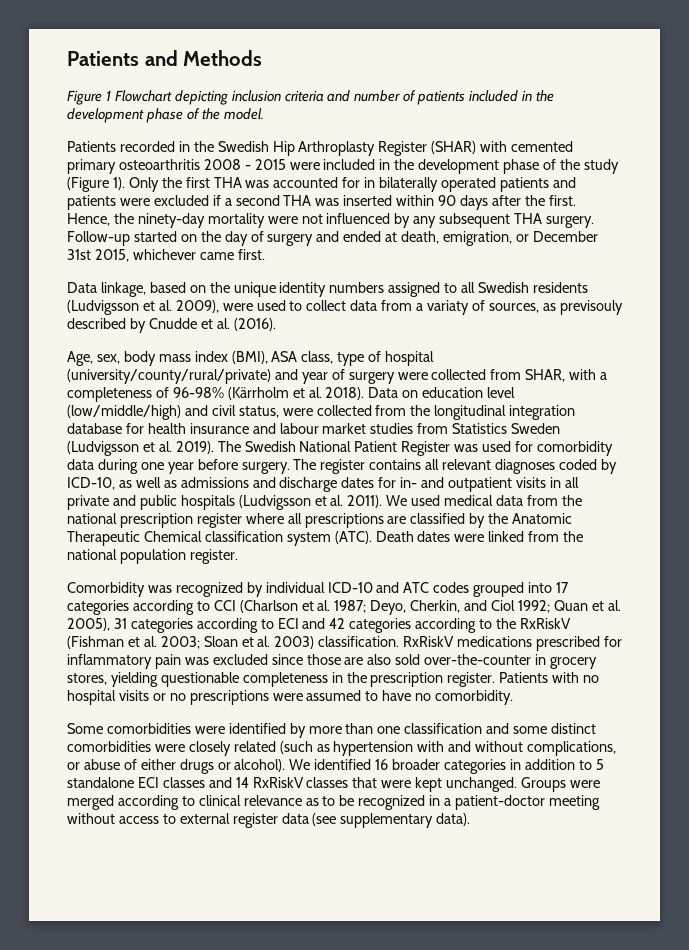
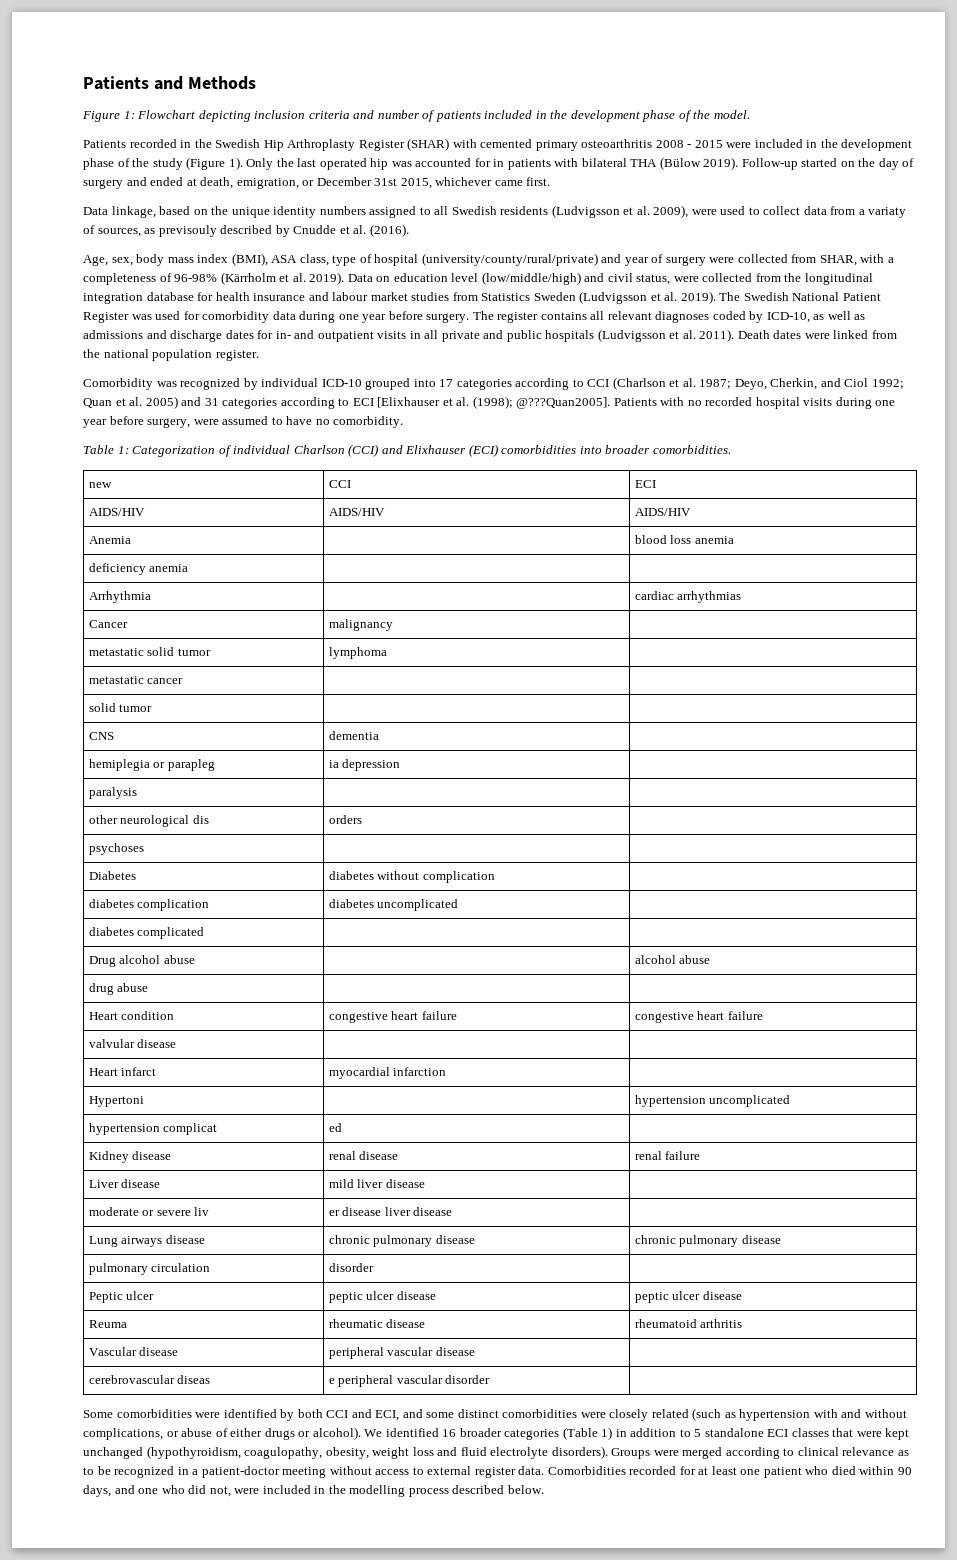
[105,90,111,101] 1 -> [123,111,135,119] 1:
[185,177,242,188] first THA -> [297,158,389,170] last operated hip
[379,177,576,192] [67,195,576,210] [67,213,595,228] bilaterally operated patients and patients were excluded if a second THA was inserted within 90 days after the first. Hence, the ninety-day mortality were not influenced by any subsequent THA surgery. -> [507,157,739,170] patients with bilateral THA (Bülow 2019).
[325,387,365,400] 2018). -> [309,272,345,285] 2019).
[386,495,582,506] [67,513,573,528] [67,531,372,546] We used medical data from the national prescription register where all prescriptions are classified by the Anatomic Therapeutic Chemical classification system (ATC). -> (735, 335) none
[376,582,470,593] and ATC codes -> (362, 383) none
[67,618,110,631] 2005), -> [145,396,202,409] 2005) and
[302,618,571,633] [67,636,622,651] [67,654,598,669] [67,672,496,687] and 42 categories according to the RxRiskV (Fishman et al. 2003; Sloan et al. 2003) classification. RxRiskV medications prescribed for inflammatory pain was excluded since those are also sold over-the-counter in grocery stores, yielding questionable completeness in the prescription register. -> [377,396,611,409] [Elixhauser et al. (1998); @???Quan2005].
(600, 679) none -> [705,397,753,406] recorded
[152,690,269,705] or no prescriptions -> [835,397,896,409] [83,416,191,428] during one year before surgery,
(514, 697) none -> [83,444,731,457] [88,482,112,488] [328,480,351,488] [634,480,656,488] [88,508,145,516] [328,508,385,516] [634,508,691,516] [88,536,131,544] [634,535,734,544] [88,563,189,575] [88,591,151,603] [634,591,742,603] [88,620,128,628] [328,619,393,631] [88,647,211,656] [328,647,387,659] [88,676,184,684] [88,703,153,712] [88,732,114,740] [328,731,379,740] [88,759,215,771] [328,759,401,771] [88,787,137,799] [88,815,209,827] [328,815,362,824] [88,843,144,855] [88,871,136,880] [328,871,495,883] [88,899,210,911] [328,899,459,911] [88,927,205,939] [88,955,195,967] [634,955,711,964] [88,983,149,995] [88,1011,175,1020] [328,1011,457,1023] [634,1011,763,1023] [88,1039,177,1048] [88,1067,157,1076] [328,1067,447,1079] [88,1096,144,1107] [634,1095,791,1107] [88,1123,218,1135] [328,1123,342,1132] [88,1151,172,1163] [328,1151,399,1160] [634,1151,701,1160] [88,1179,161,1188] [328,1179,425,1188] [88,1207,210,1216] [328,1207,453,1216] [88,1235,205,1247] [328,1235,475,1247] [634,1235,781,1247] [88,1263,211,1275] [328,1263,374,1272] [88,1291,155,1303] [328,1291,436,1303] [634,1291,742,1303] [88,1320,127,1328] [328,1319,426,1328] [634,1319,743,1328] [88,1347,179,1356] [328,1347,475,1359] [88,1375,211,1384] [328,1375,491,1387] // Table 1: Categorization of individual Charlson (CCI) and Elixhauser (ECI) comorbidities into broader comorbidities. // new | CCI | ECI // AIDS/HIV | AIDS/HIV | AIDS/HIV // Anemia | | blood loss anemia // deficiency anemia | | // Arrhythmia | | cardiac arrhythmias // Cancer | malignancy | // metastatic solid tumor | lymphoma | // metastatic cancer | | // solid tumor | | // CNS | dementia | // hemiplegia or parapleg | ia depression | // paralysis | | // other neurological dis | orders | // psychoses | | // Diabetes | diabetes without complication | // diabetes complication | diabetes uncomplicated | // diabetes complicated | | // Drug alcohol abuse | | alcohol abuse // drug abuse | | // Heart condition | congestive heart failure | congestive heart failure // valvular disease | | // Heart infarct | myocardial infarction | // Hypertoni | | hypertension uncomplicated // hypertension complicat | ed | // Kidney disease | renal disease | renal failure // Liver disease | mild liver disease | // moderate or severe liv | er disease liver disease | // Lung airways disease | chronic pulmonary disease | chronic pulmonary disease // pulmonary circulation | disorder | // Peptic ulcer | peptic ulcer disease | peptic ulcer disease // Reuma | rheumatic disease | rheumatoid arthritis // Vascular disease | peripheral vascular disease | // cerebrovascular diseas | e peripheral vascular disorder |
[308,723,483,734] more than one classification -> [297,1409,400,1421] both CCI and ECI,
(507, 766) none -> [562,1427,613,1440] (Table 1)
[208,777,518,792] and 14 RxRiskV classes that were kept unchanged. -> [832,1428,910,1440] [83,1446,608,1459] that were kept unchanged (hypothyroidism, coagulopathy, obesity, weight loss and fluid electrolyte disorders).
[281,813,471,828] data (see supplementary data). -> [518,1466,912,1478] [83,1485,544,1497] data. Comorbidities recorded for at least one patient who died within 90 days, and one who did not, were included in the modelling process described below.

